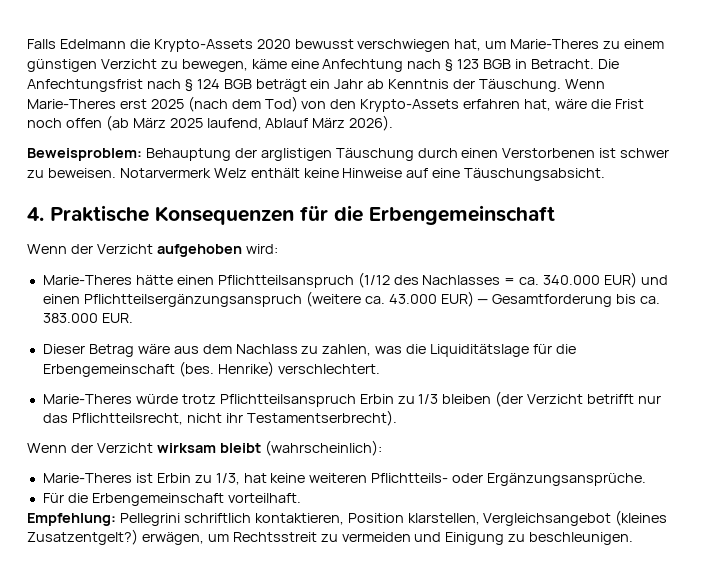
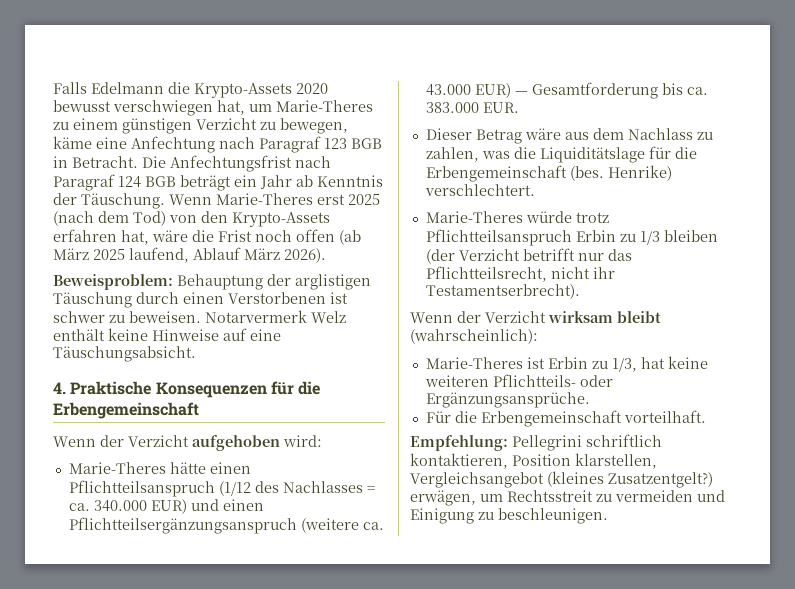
[445,59,454,72] § -> [259,136,321,153] Paragraf
[184,79,193,92] § -> [53,174,115,191] Paragraf

